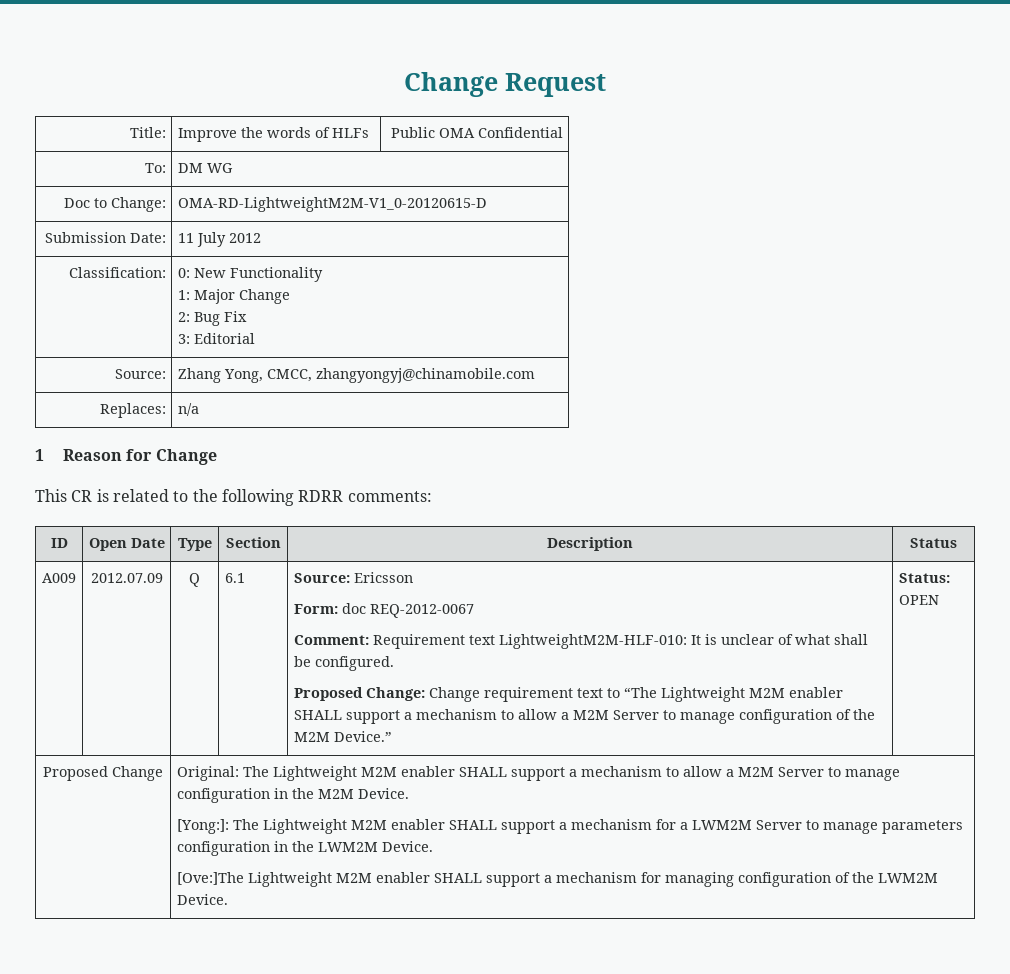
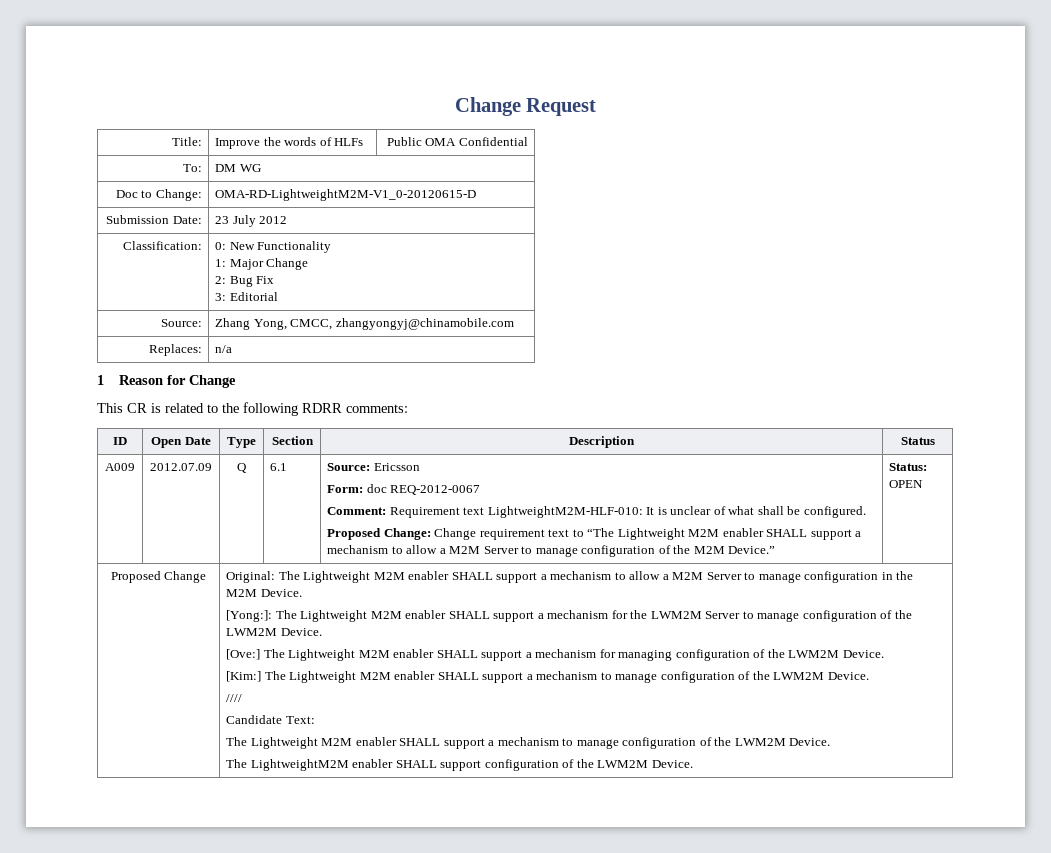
[177,233,194,243] 11 -> [215,216,230,224] 23
[679,822,688,830] a -> [630,610,648,619] the
[881,820,963,834] [176,841,433,856] [176,872,244,885] parameters configuration in the LWM2M Device. // [Ove:]The -> [802,610,912,622] [226,628,322,636] [226,649,285,660] configuration of the LWM2M Device. // [Ove:] The
(228, 899) none -> [226,671,869,683] [226,694,243,702] [226,715,315,724] [226,737,831,749] [226,759,693,771] // [Kim:] The Lightweight M2M enabler SHALL support a mechanism to manage configuration of the LWM2M Device. // //// // Candidate Text: // The Lightweight M2M enabler SHALL support a mechanism to manage configuration of the LWM2M Device. // The LightweightM2M enabler SHALL support configuration of the LWM2M Device.

